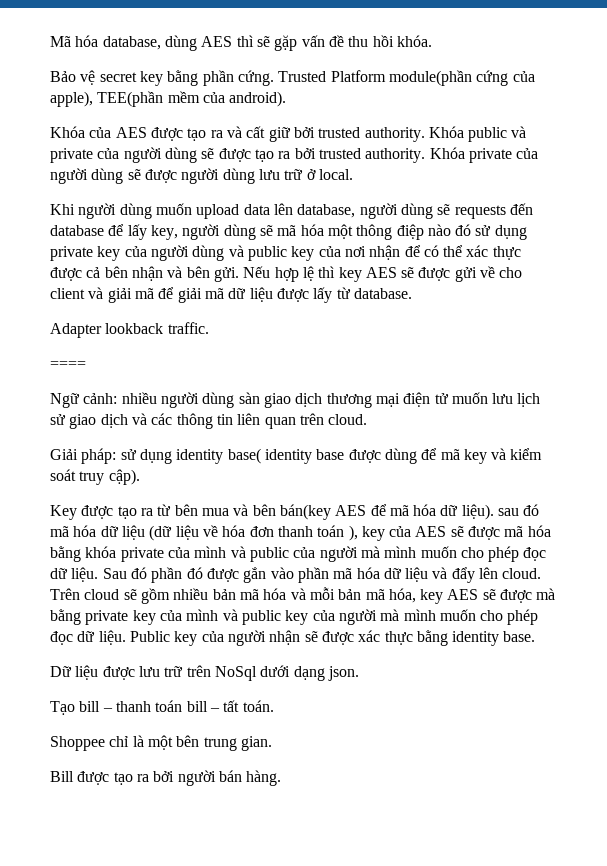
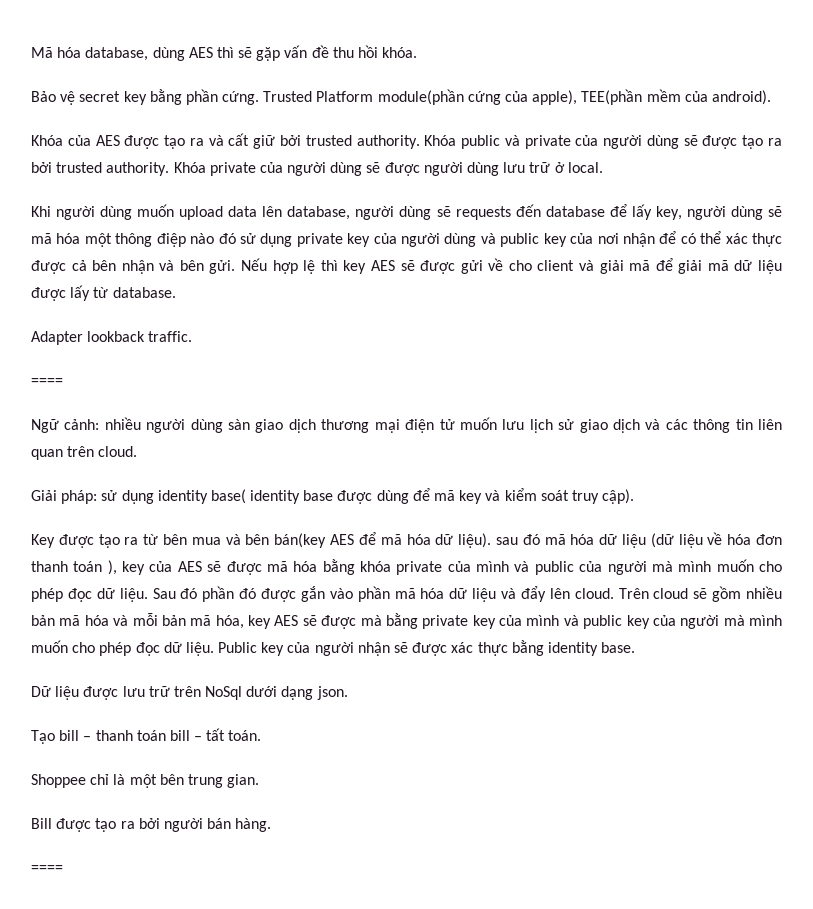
(282, 778) none -> [31,865,63,873] // ====

